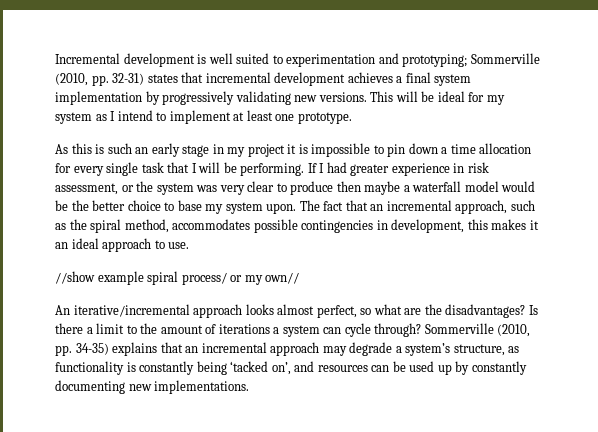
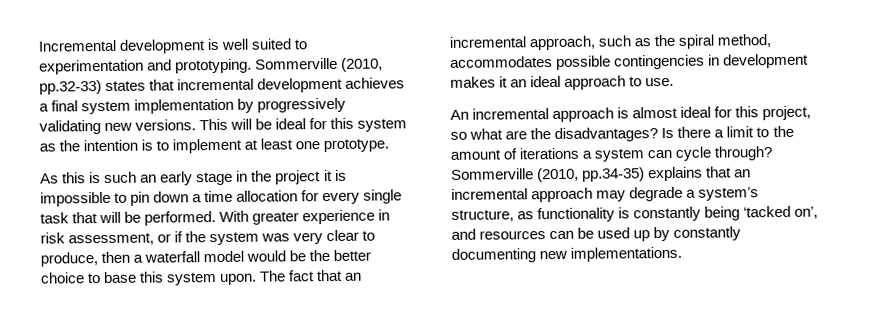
[402,53,540,67] [55,73,145,86] prototyping; Sommerville (2010, pp. 32-31) -> [175,57,384,74] [39,80,102,95] prototyping. Sommerville (2010, pp.32-33)
[486,95,505,105] my -> [330,117,355,129] this
[110,110,153,121] I intend -> [59,139,154,152] the intention is
[227,147,246,157] my -> [251,170,273,182] the
[191,162,347,176] I will be performing. If I had -> [99,210,250,226] will be performed. With
(134, 188) none -> [174,231,184,243] if
[290,181,401,195] produce then maybe -> [40,251,131,267] produce, then
[205,204,224,214] my -> [139,271,165,283] this
[391,219,488,233] development, this -> [723,53,810,69] development
[55,271,300,285] [55,304,357,318] //show example spiral process/ or my own// // An iterative/incremental approach looks almost perfect, -> [450,105,812,123] An incremental approach is almost ideal for this project,
[55,343,109,356] pp. 34-35) -> [582,167,646,182] pp.34-35)

